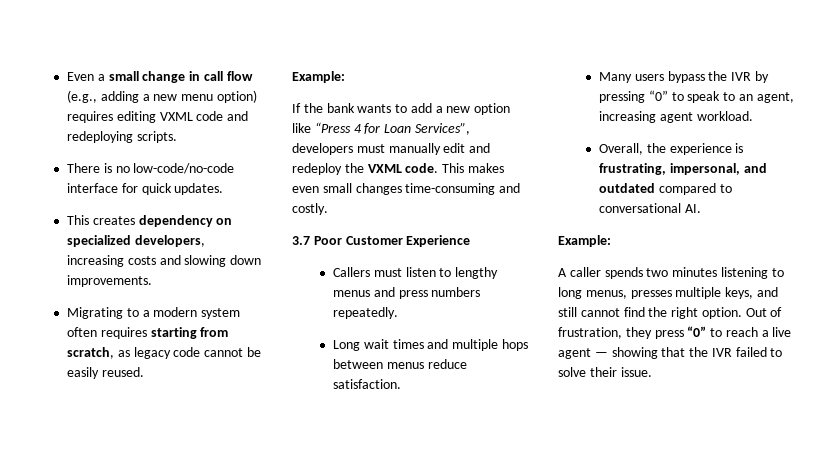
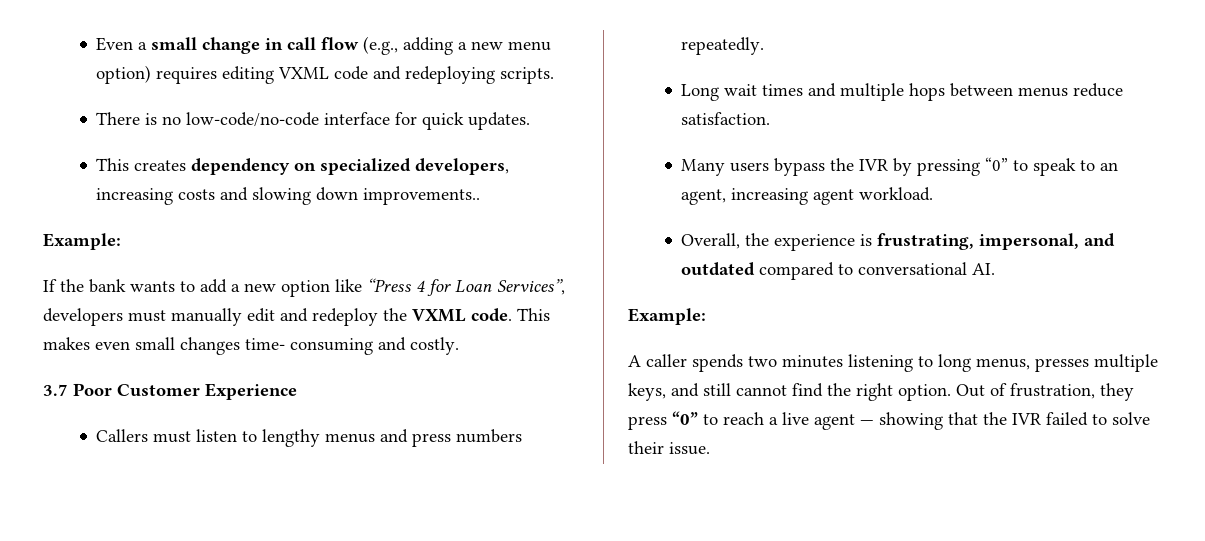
[67,275,153,287] [67,307,241,319] [67,327,229,339] [67,347,261,359] [67,367,144,379] improvements. // Migrating to a modern system often requires starting from scratch, as legacy code cannot be easily reused. -> [363,188,481,205] improvements..
[405,183,496,195] time-consuming -> [245,338,373,355] time- consuming

